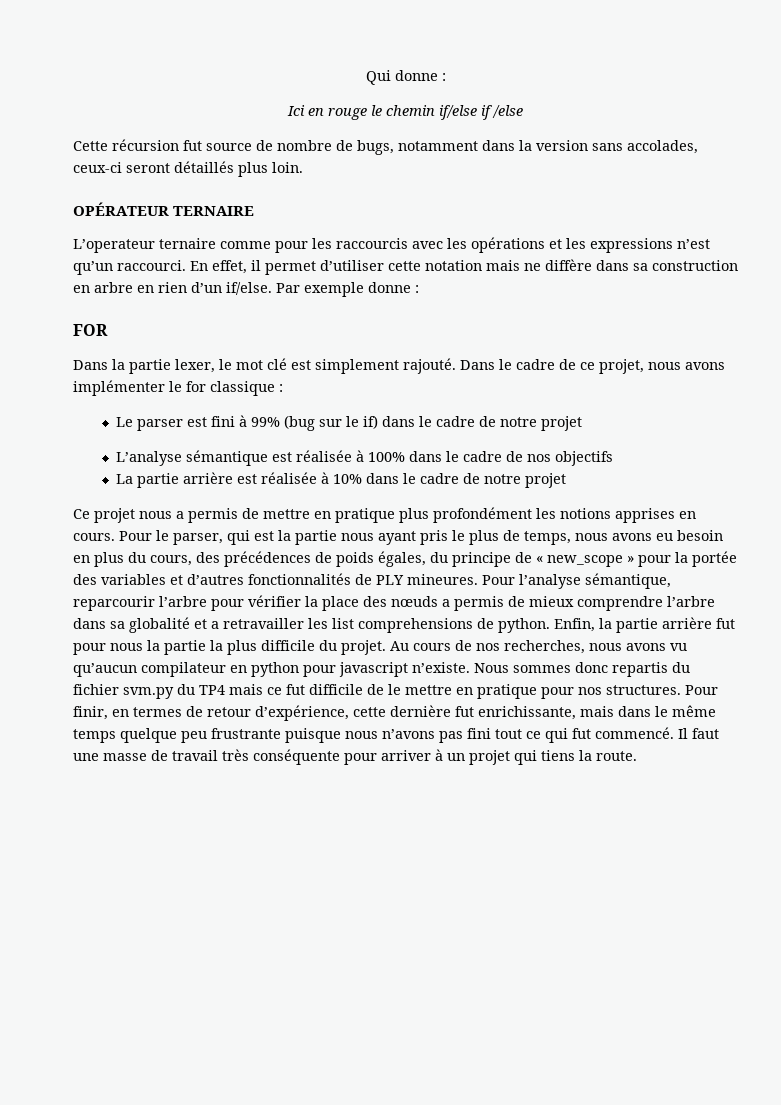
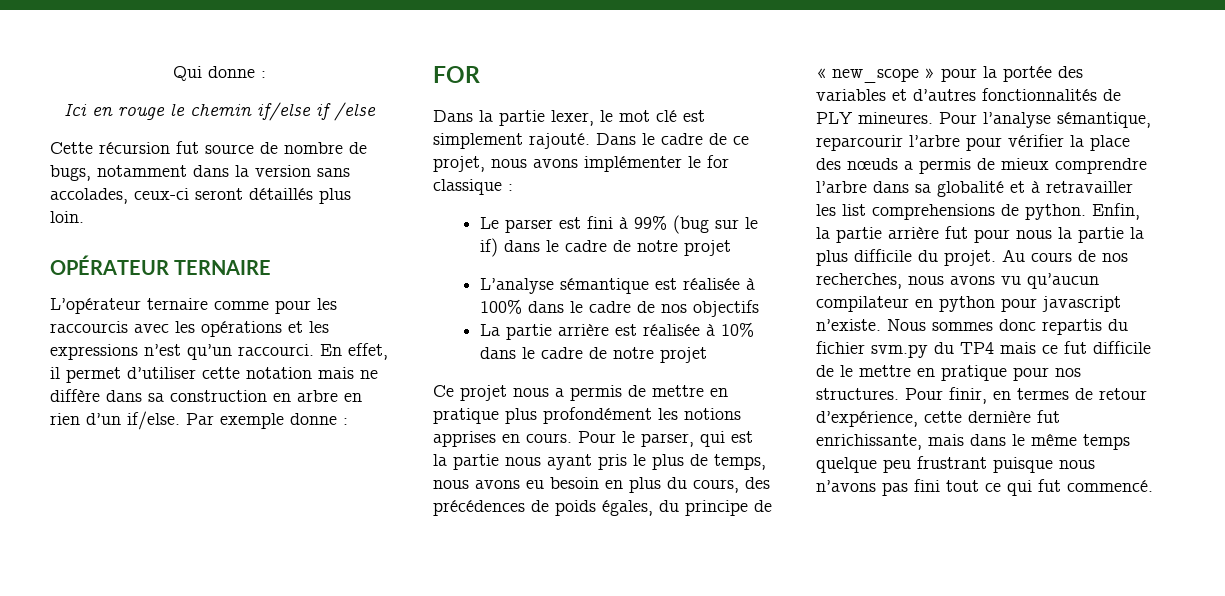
[73,239,155,253] L’operateur -> [50,298,141,314] L’opérateur
[211,621,219,629] a -> [1031,181,1040,193] à
[211,728,281,739] frustrante -> [917,456,987,469] frustrant
[678,728,719,739] [73,749,637,765] Il faut une masse de travail très conséquente pour arriver à un projet qui tiens la route. -> (1153, 486) none

